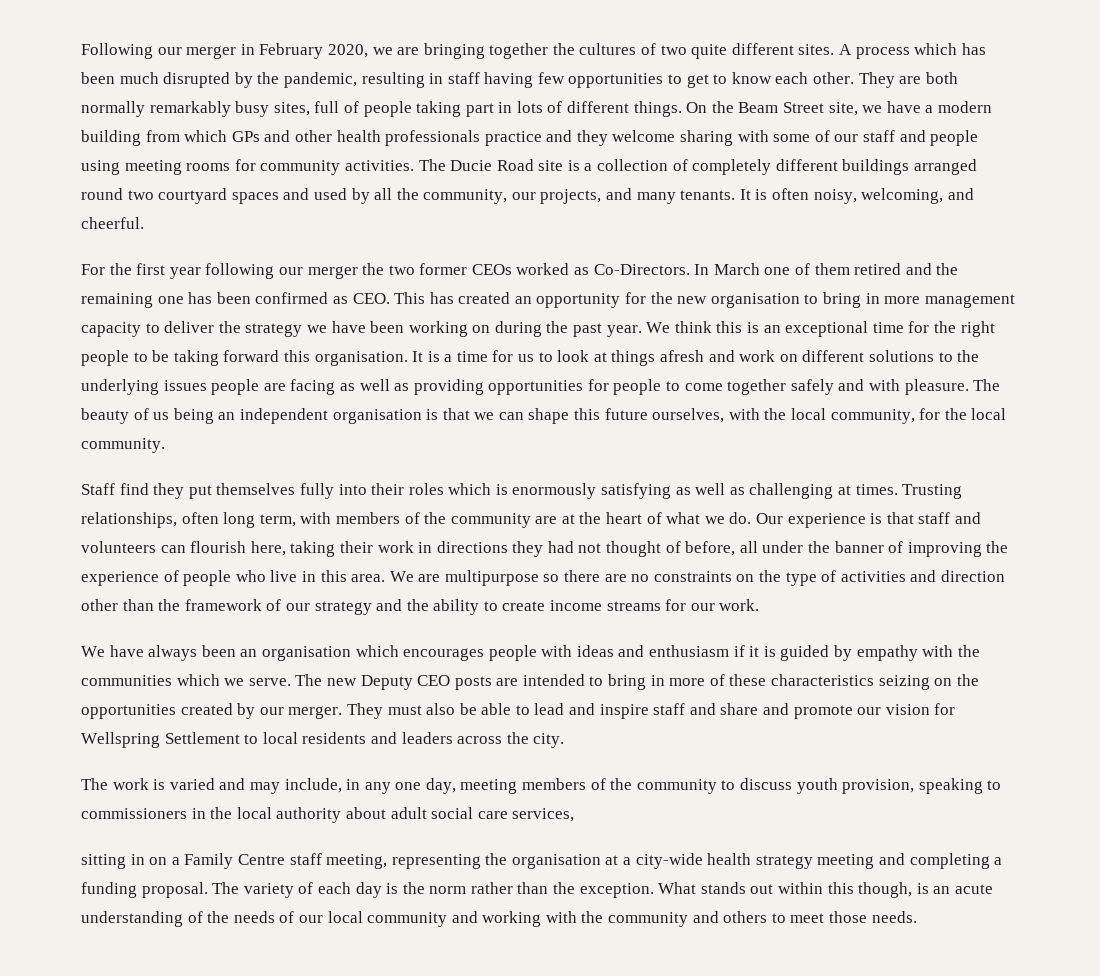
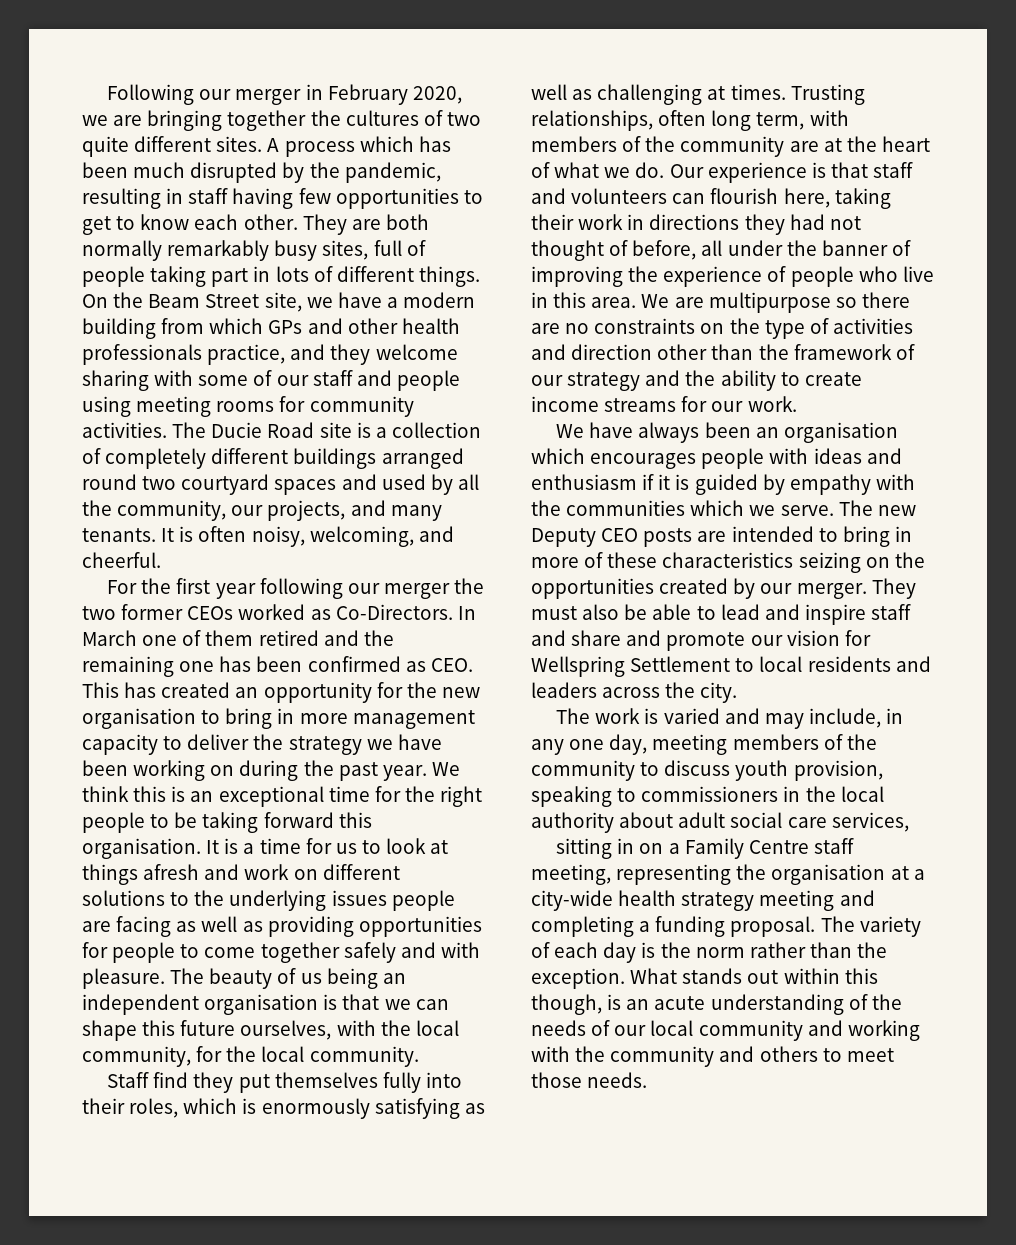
[484,131,542,146] practice -> [207,344,286,365] practice,
[408,483,444,495] roles -> [129,1098,179,1118] roles,

